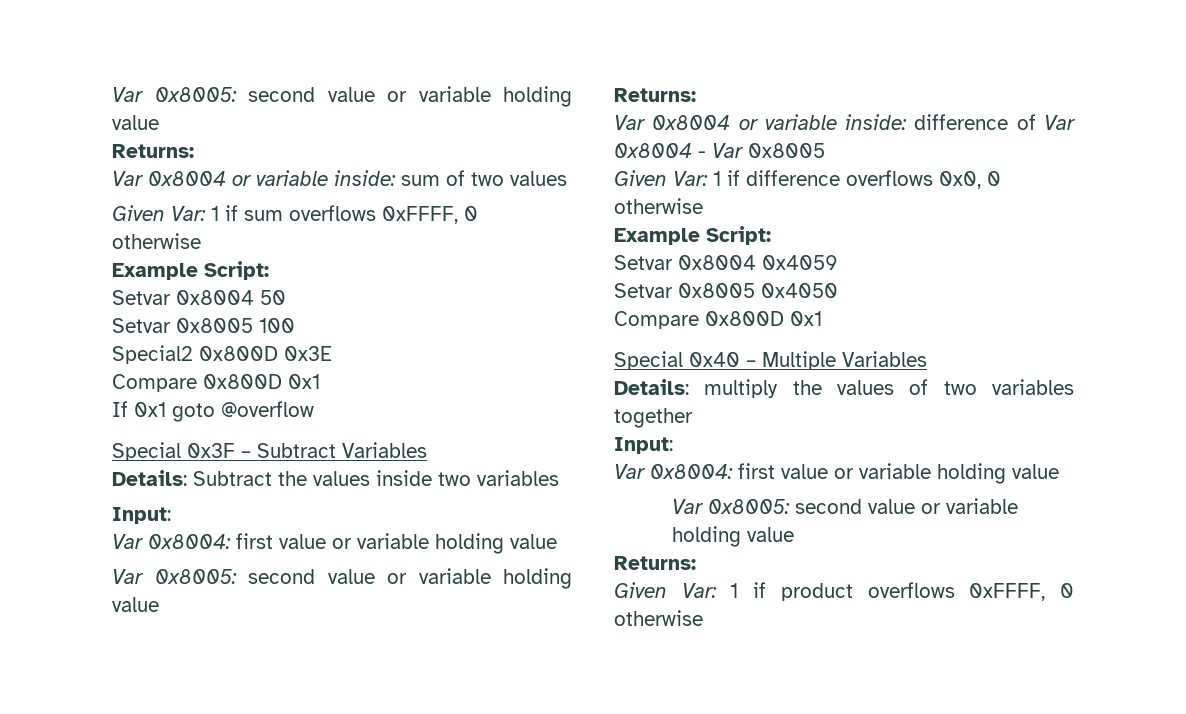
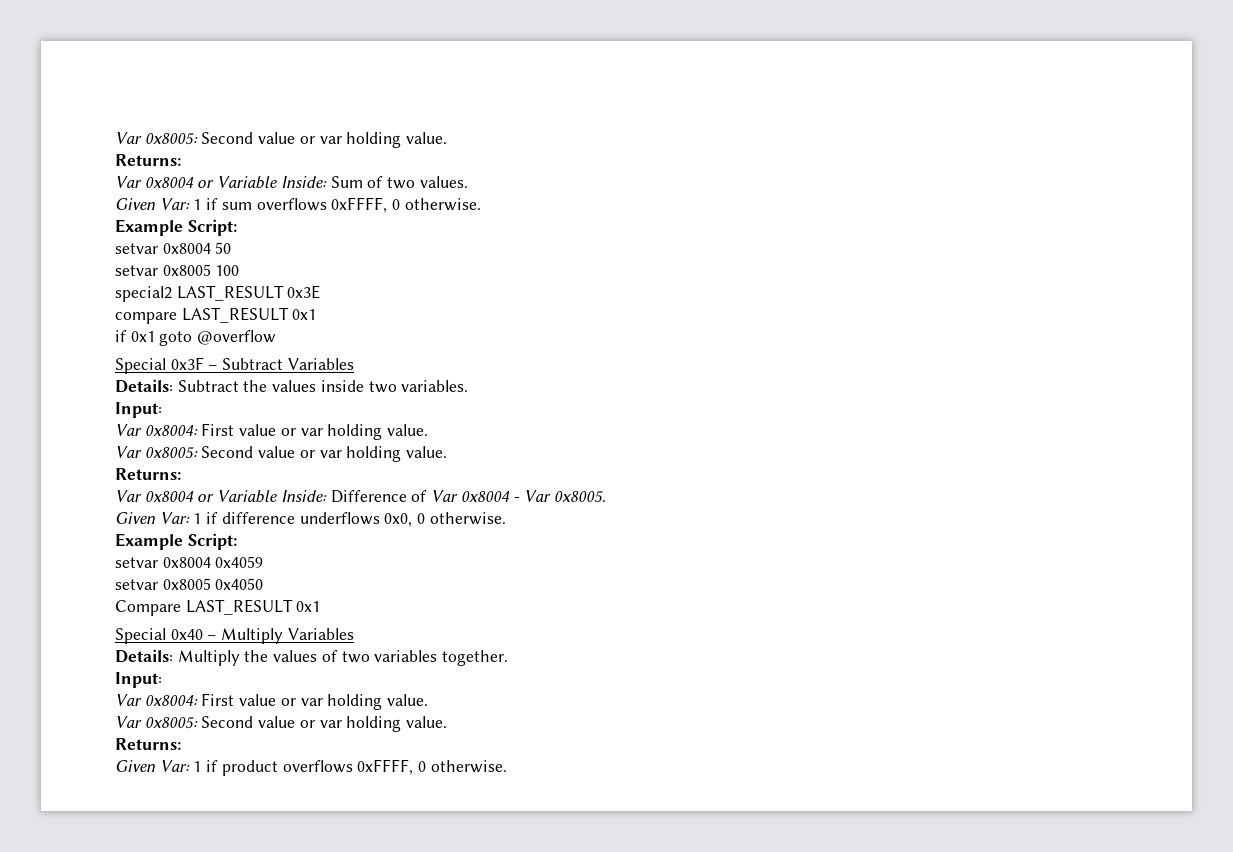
[112,86,572,107] [112,115,159,130] [112,144,194,158] [112,170,567,186] Var 0x8005: second value or variable holding value // Returns: // Var 0x8004 or variable inside: sum of two values -> [115,132,448,148] [115,154,181,166] [115,176,468,189] Var 0x8005: Second value or var holding value. // Returns: // Var 0x8004 or Variable Inside: Sum of two values.
[112,233,201,249] [112,261,269,280] [112,290,171,305] otherwise // Example Script: // Setvar -> [404,198,481,211] [115,219,237,236] [115,243,158,254] otherwise. // Example Script: // setvar
[112,318,171,333] Setvar -> [115,265,158,276] setvar
[112,345,278,364] Special2 0x800D -> [115,285,284,302] special2 LAST_RESULT
[112,374,320,392] [112,401,128,417] Compare 0x800D 0x1 // If -> [115,307,317,324] [115,330,127,342] compare LAST_RESULT 0x1 // if
[477,470,559,486] [112,507,171,524] [112,533,557,554] [112,568,572,589] [112,597,159,612] [614,88,696,102] [614,114,1009,130] variables // Input: // Var 0x8004: first value or variable holding value // Var 0x8005: second value or variable holding value // Returns: // Var 0x8004 or variable inside: difference -> [401,380,469,392] [115,402,162,418] [115,423,429,440] [115,446,448,462] [115,468,181,480] [115,490,407,503] variables. // Input: // Var 0x8004: First value or var holding value. // Var 0x8005: Second value or var holding value. // Returns: // Var 0x8004 or Variable Inside: Difference
[748,143,825,158] 0x8005 -> [553,491,606,503] 0x8005.
[846,170,933,186] overflows -> [299,512,380,525] underflows
[614,198,703,214] [614,226,771,245] [614,255,673,270] otherwise // Example Script: // Setvar -> [429,512,506,525] [115,533,237,550] [115,557,158,568] otherwise. // Example Script: // setvar
[614,283,673,298] Setvar -> [115,579,158,590] setvar
[705,311,784,326] 0x800D -> [185,599,293,615] LAST_RESULT
[762,351,927,370] [614,379,779,398] Multiple Variables // Details: multiply -> [221,628,354,644] [115,649,240,666] Multiply Variables // Details: Multiply
[614,408,693,428] [614,437,673,454] [614,463,1059,484] [672,498,1019,514] [672,526,795,547] together // Input: // Var 0x8004: first value or variable holding value // Var 0x8005: second value or variable holding value -> [442,650,509,666] [115,672,162,688] [115,693,429,710] [115,716,448,732] together. // Input: // Var 0x8004: First value or var holding value. // Var 0x8005: Second value or var holding value.
[614,610,703,626] otherwise -> [430,760,507,773] otherwise.

